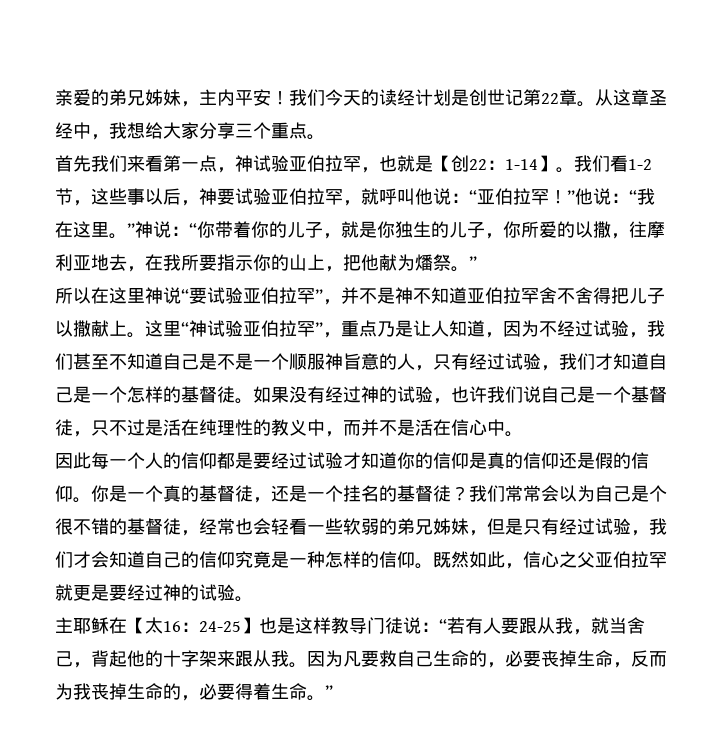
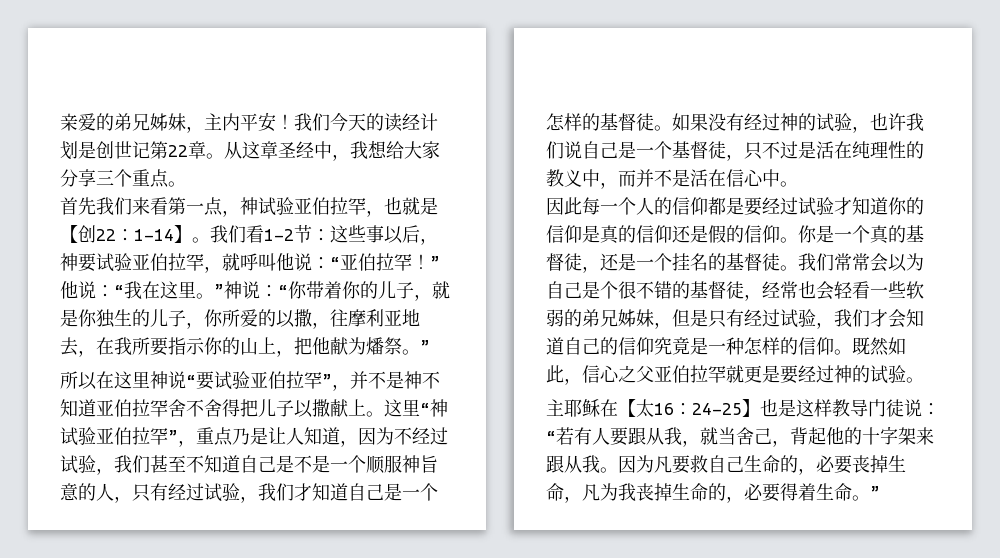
[73,200,91,206] ， -> [312,229,330,241] ：
[451,486,469,501] ？ -> [780,265,798,271] 。
[631,650,667,667] 反而 -> [582,484,600,501] 凡

